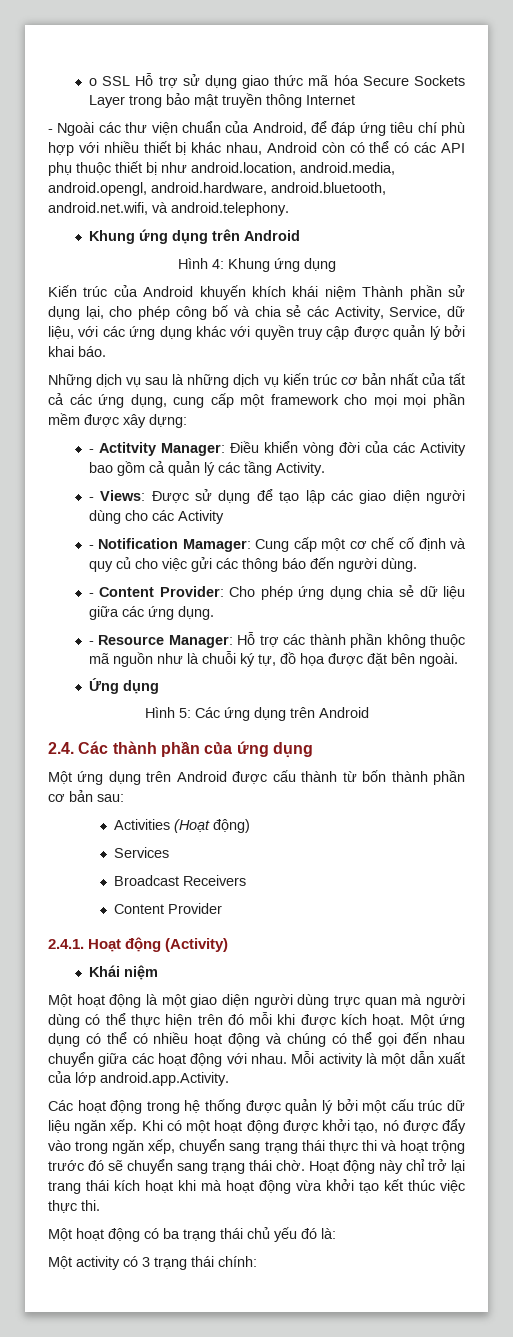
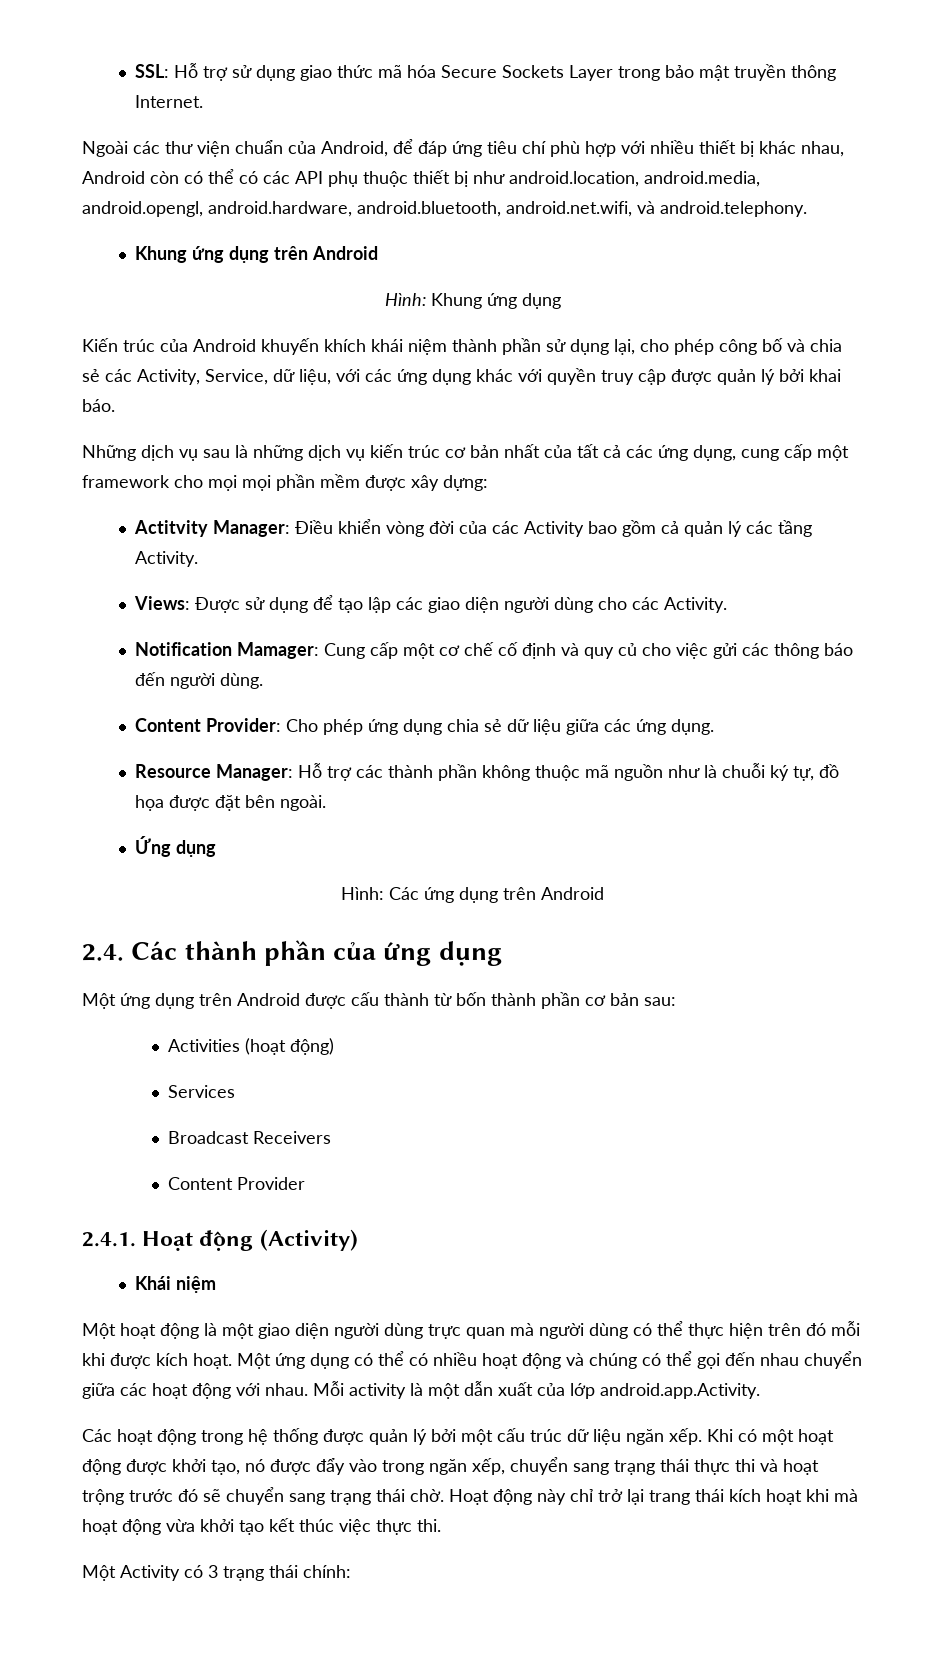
[88,76,131,86] o SSL -> [134,64,169,78] SSL:
[305,95,355,105] [48,129,53,133] Internet // - -> [134,95,203,108] Internet. //
[177,258,224,269] Hình 4: -> [384,293,426,306] Hình:
[362,286,404,297] Thành -> [452,339,497,352] thành
[88,449,94,453] - -> (488, 483) none
[88,497,94,501] - -> (198, 559) none
[177,510,224,524] [88,545,94,549] Activity // - -> [663,597,727,613] Activity. //
[88,593,94,597] - -> (263, 681) none
[88,641,94,645] - -> (714, 727) none
[144,707,191,718] Hình 5: -> [341,887,384,900] Hình:
[173,819,210,833] (Hoạt -> [244,1038,286,1055] (hoạt
[76,1227,336,1242] [48,1256,120,1270] hoạt động có ba trạng thái chủ yếu đó là: // Một activity -> [120,1565,180,1581] Activity

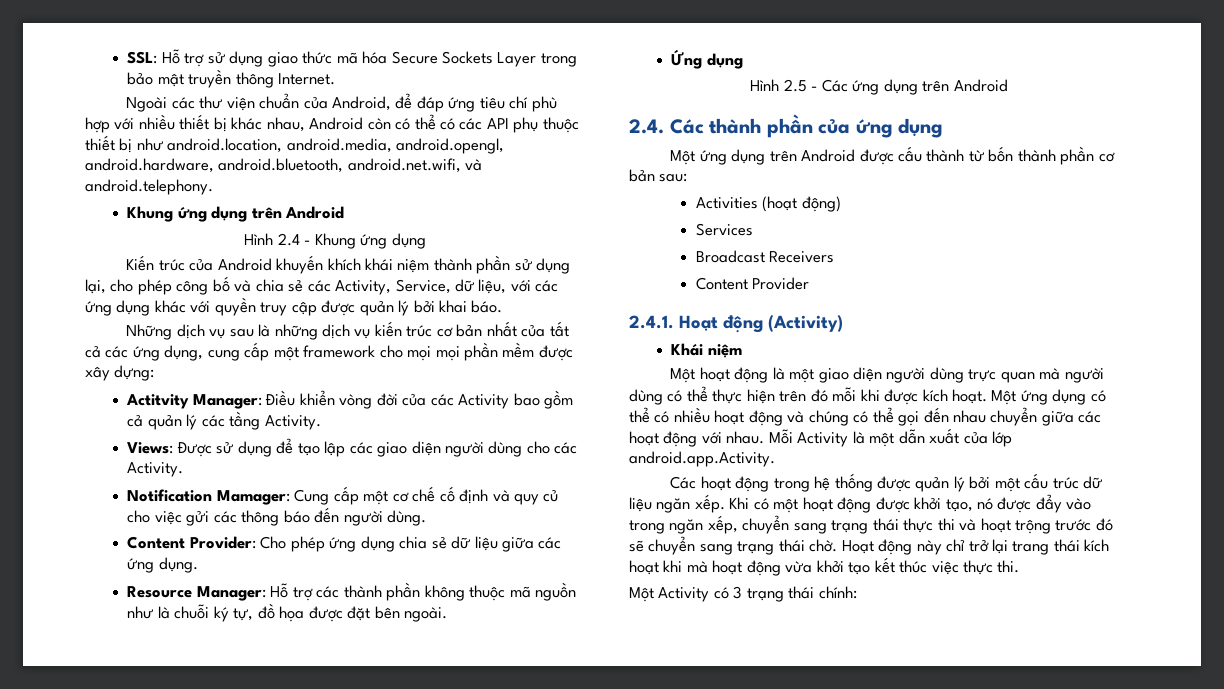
[384,293,426,306] Hình: -> [244,233,311,246] Hình 2.4 -
[341,887,384,900] Hình: -> [750,79,818,92] Hình 2.5 -
[349,1383,406,1399] activity -> [797,432,849,447] Activity

